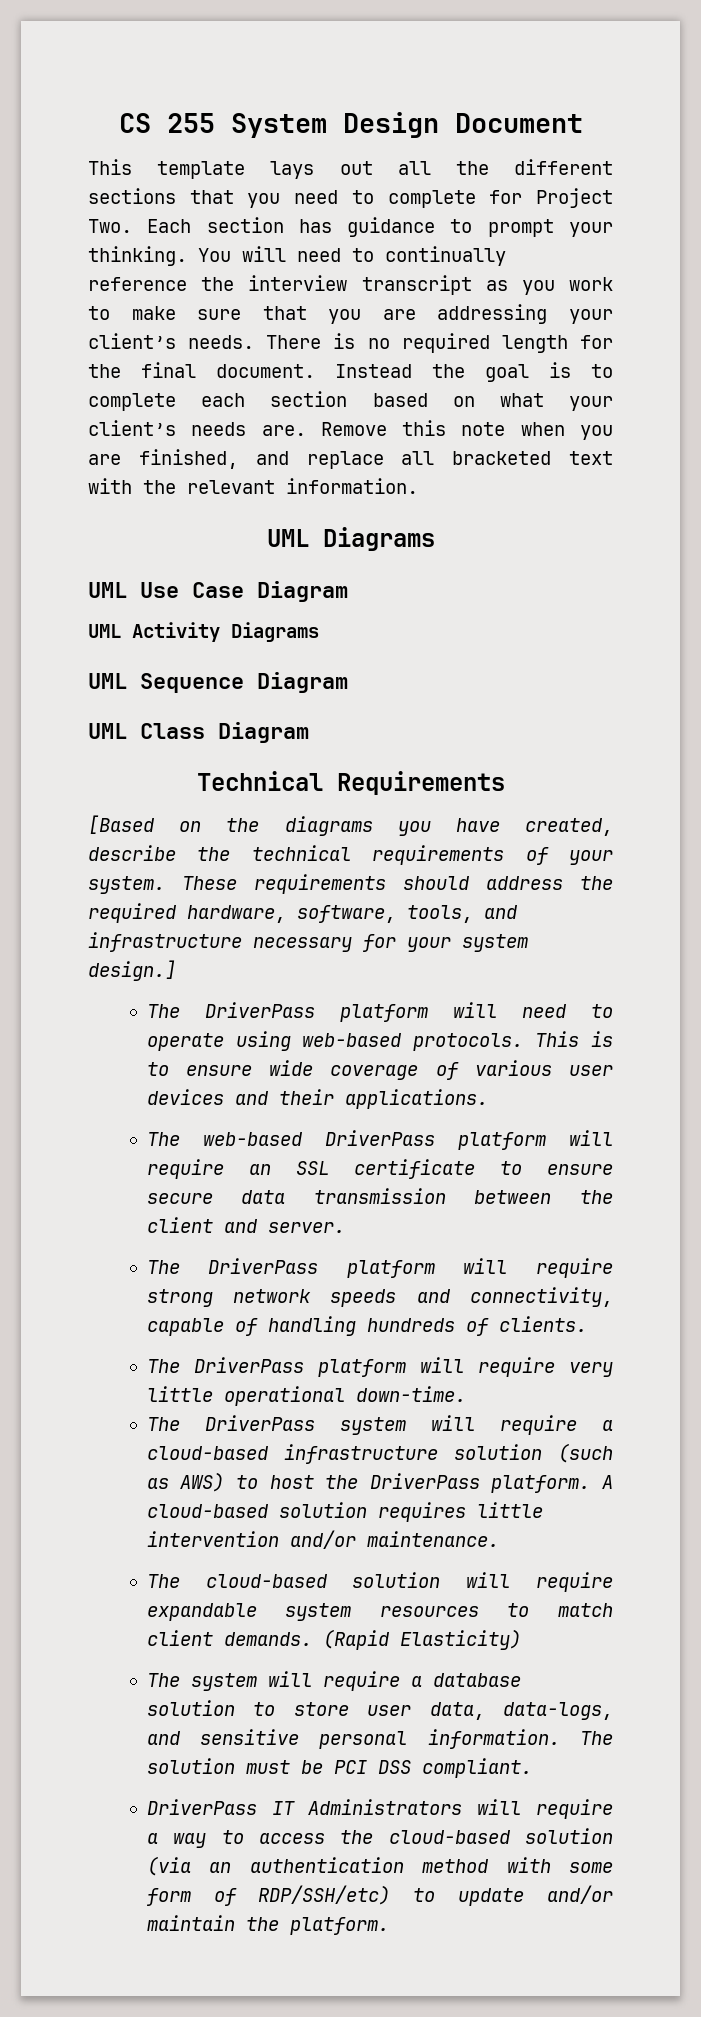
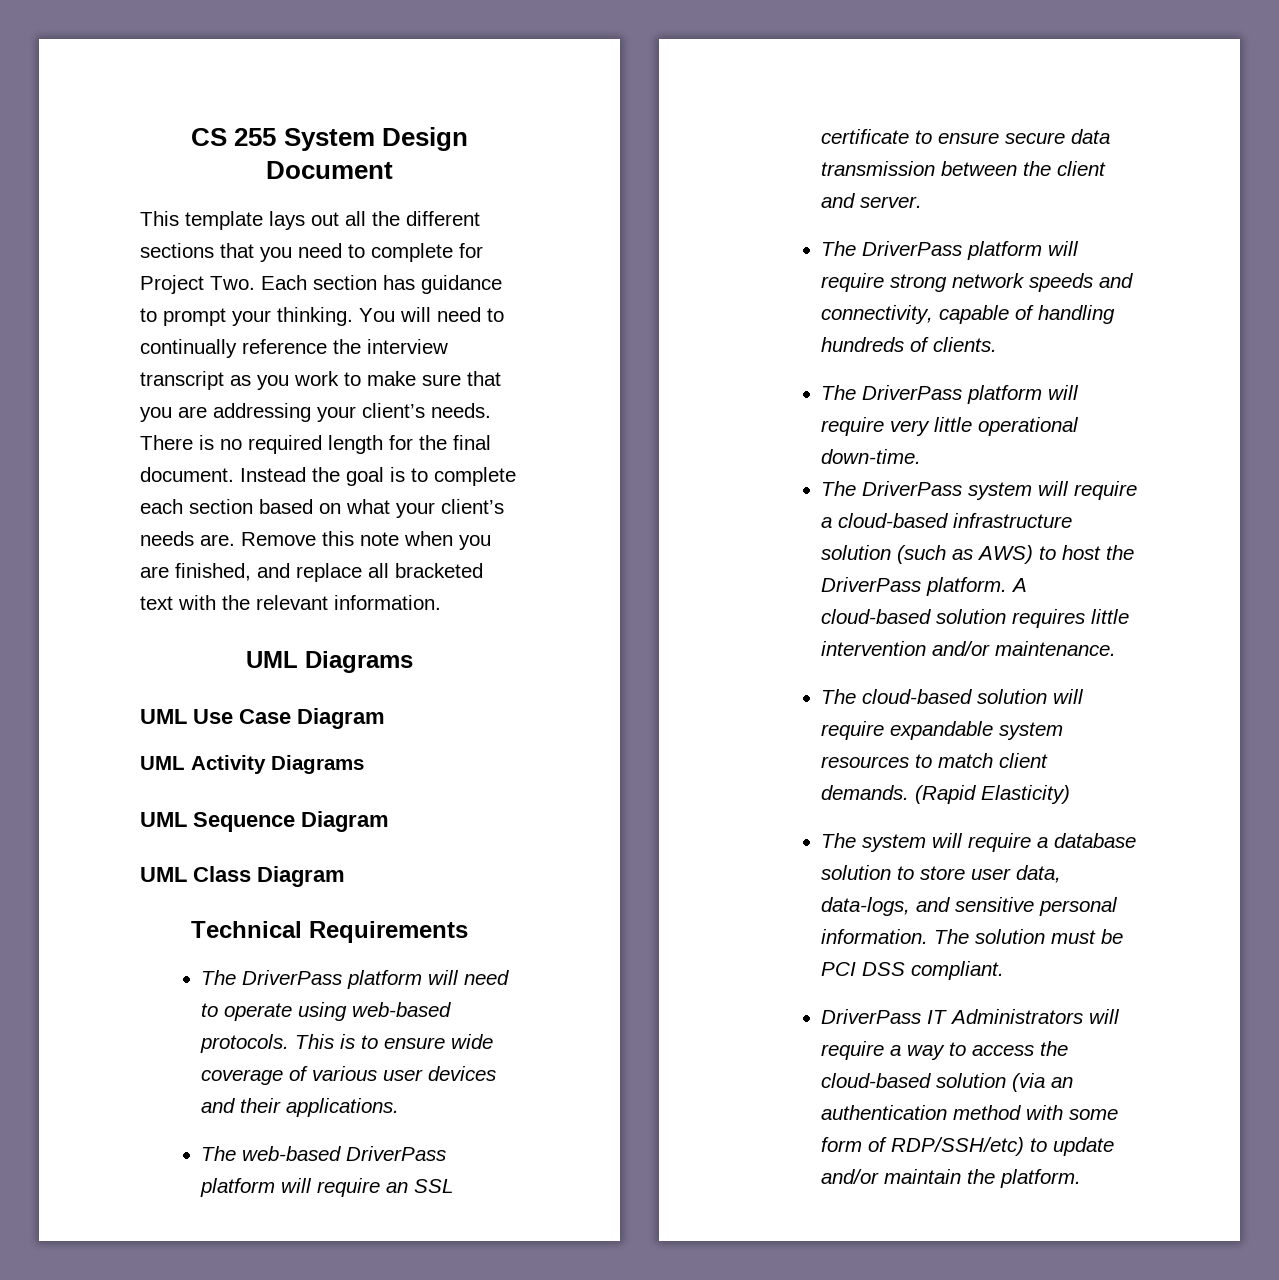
[88,815,613,836] [88,845,613,865] [88,874,613,894] [88,903,518,923] [88,932,528,952] [88,960,176,981] // [Based on the diagrams you have created, describe the technical requirements of your system. These requirements should address the required hardware, software, tools, and infrastructure necessary for your system design.] -> (468, 932) none

